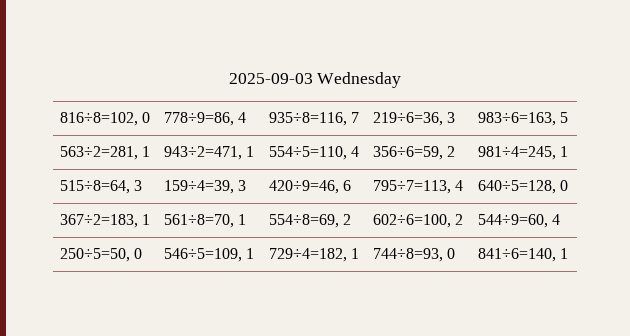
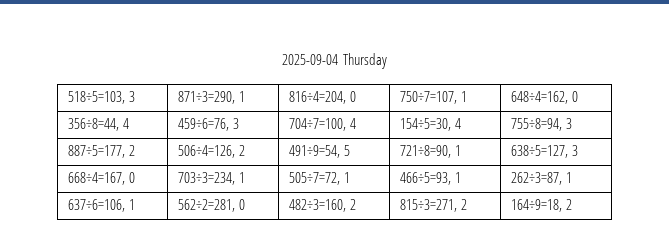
[228,72,402,88] [60,112,151,126] [164,112,247,126] [269,112,360,126] [373,112,456,126] [478,112,557,126] 2025-09-03 Wednesday // 816÷8=102, 0 | 778÷9=86, 4 | 935÷8=116, 7 | 219÷6=36, 3 | 983÷6=163, -> [282,53,387,69] [67,91,135,104] [177,91,245,104] [288,91,356,104] [399,91,467,104] [510,91,578,104] [67,118,129,131] [177,118,239,131] [288,118,356,131] [399,118,461,131] [510,118,572,131] [67,145,135,158] [177,145,245,158] [288,145,340,158] 2025-09-04 Thursday // 518÷5=103, 3 | 871÷3=290, 1 | 816÷4=204, 0 | 750÷7=107, 1 | 648÷4=162, 0 // 356÷8=44, 4 | 459÷6=76, 3 | 704÷7=100, 4 | 154÷5=30, 4 | 755÷8=94, 3 // 887÷5=177, 2 | 506÷4=126, 2 | 491÷9=54,
[60,146,151,160] [164,146,255,160] [269,146,360,160] [373,146,456,160] [478,146,569,160] [60,180,143,194] [164,180,247,194] [269,180,352,194] [373,180,464,194] [478,180,569,194] [60,214,151,228] [164,214,247,228] [269,214,352,228] [373,214,464,228] [478,214,561,228] [60,248,143,262] [164,248,255,262] [269,248,360,262] [373,248,456,262] [478,248,569,262] // 563÷2=281, 1 | 943÷2=471, 1 | 554÷5=110, 4 | 356÷6=59, 2 | 981÷4=245, 1 // 515÷8=64, 3 | 159÷4=39, 3 | 420÷9=46, 6 | 795÷7=113, 4 | 640÷5=128, 0 // 367÷2=183, 1 | 561÷8=70, 1 | 554÷8=69, 2 | 602÷6=100, 2 | 544÷9=60, 4 // 250÷5=50, 0 | 546÷5=109, 1 | 729÷4=182, 1 | 744÷8=93, 0 | 841÷6=140, 1 -> [399,145,461,158] [510,145,578,158] [67,172,135,185] [177,172,245,185] [288,172,350,185] [399,172,461,185] [510,172,572,185] [67,199,135,212] [177,199,245,212] [288,199,356,212] [399,199,467,212] [510,199,572,212] | 721÷8=90, 1 | 638÷5=127, 3 // 668÷4=167, 0 | 703÷3=234, 1 | 505÷7=72, 1 | 466÷5=93, 1 | 262÷3=87, 1 // 637÷6=106, 1 | 562÷2=281, 0 | 482÷3=160, 2 | 815÷3=271, 2 | 164÷9=18, 2

